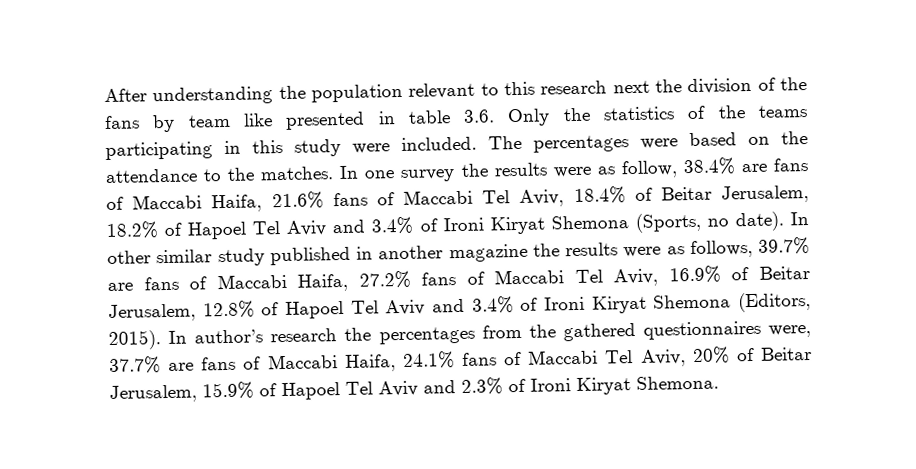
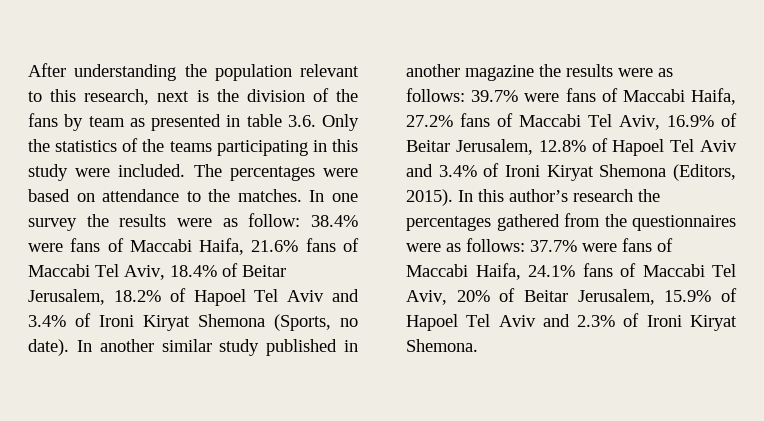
[540,80,650,95] research next -> [84,89,209,105] research, next is
[242,113,273,127] like -> [129,118,145,127] as
[781,131,808,145] the -> (95, 197) none
[620,157,767,179] follow, 38.4% are -> [248,213,358,227] [28,243,63,252] follow: 38.4% were
[107,250,151,264] other -> [99,339,154,352] another
[689,236,810,259] [107,282,133,291] follows, 39.7% are -> [406,88,560,102] follows: 39.7% were
(188, 337) none -> [478,189,504,202] this
(475, 335) none -> [496,214,560,231] gathered
[562,320,812,342] [109,356,195,374] gathered questionnaires were, 37.7% are -> [632,215,736,231] [406,238,617,252] questionnaires were as follows: 37.7% were

